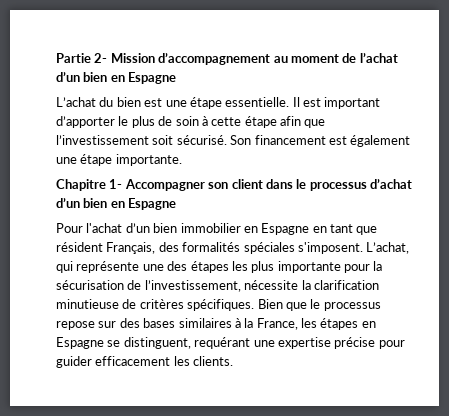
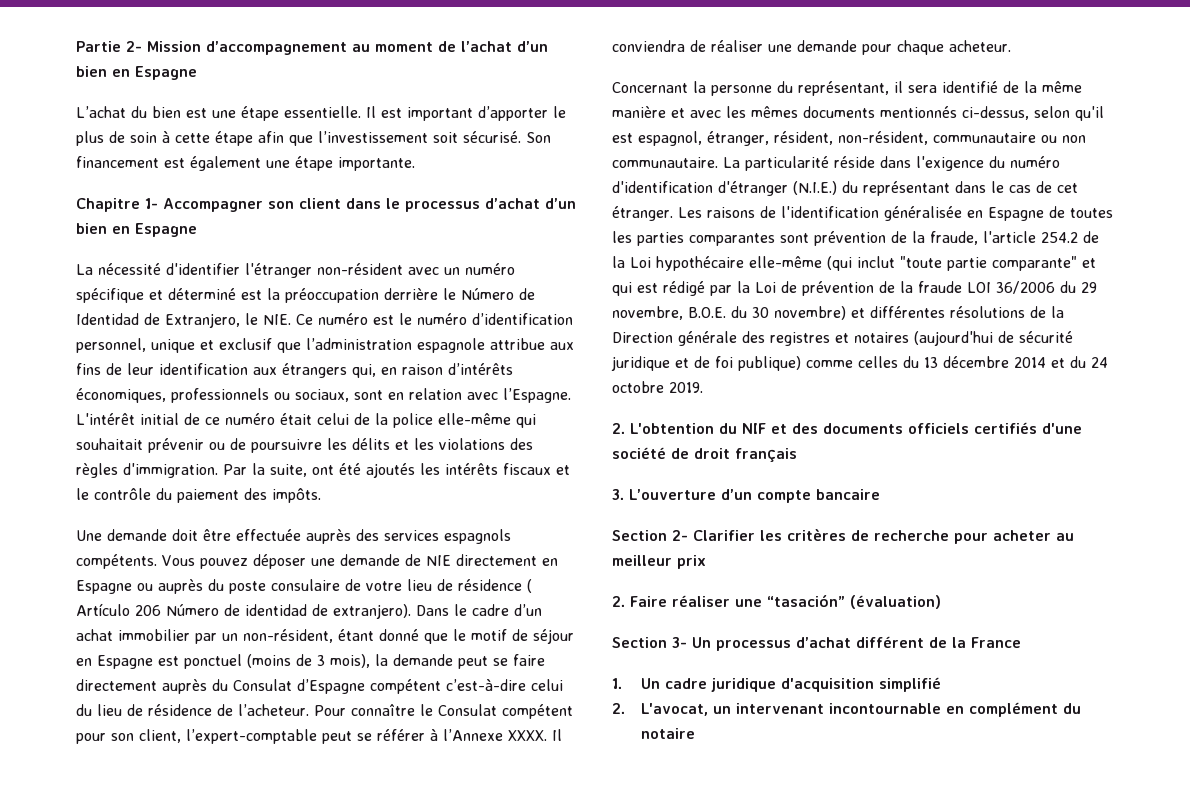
[56,223,378,235] [56,242,410,254] [56,261,383,273] [56,280,379,292] [56,299,381,311] [56,318,376,330] [56,337,405,349] [56,356,234,368] Pour l'achat d’un bien immobilier en Espagne en tant que résident Français, des formalités spéciales s'imposent. L’achat, qui représente une des étapes les plus importante pour la sécurisation de l’investissement, nécessite la clarification minutieuse de critères spécifiques. Bien que le processus repose sur des bases similaires à la France, les étapes en Espagne se distinguent, requérant une expertise précise pour guider efficacement les clients. -> [76,263,515,278] [76,288,535,303] [76,313,573,328] [76,338,574,353] [76,363,513,378] [76,388,571,403] [76,413,536,428] [76,438,533,453] [76,463,570,478] [76,488,321,503] [76,529,511,544] [76,554,558,569] [76,579,532,594] [76,603,542,619] [76,629,574,644] [76,654,545,669] [76,679,563,694] [76,704,573,719] [76,729,562,744] [612,40,1011,55] [612,81,1082,96] [612,106,1104,121] [612,131,1086,146] [612,156,1060,171] [612,181,1078,196] [612,206,1113,221] [612,231,1099,246] [612,256,1096,271] [612,281,1097,296] [612,306,1064,320] [612,331,1073,346] [611,356,1108,371] [612,381,703,393] [612,422,1082,434] [612,447,797,462] [612,489,880,503] [612,529,1074,544] [612,555,706,569] [612,595,941,609] [612,636,1021,651] [612,677,941,692] [612,702,1081,717] [640,728,695,739] La nécessité d'identifier l'étranger non-résident avec un numéro spécifique et déterminé est la préoccupation derrière le Número de Identidad de Extranjero, le NIE. Ce numéro est le numéro d’identification personnel, unique et exclusif que l’administration espagnole attribue aux fins de leur identification aux étrangers qui, en raison d’intérêts économiques, professionnels ou sociaux, sont en relation avec l’Espagne. L'intérêt initial de ce numéro était celui de la police elle-même qui souhaitait prévenir ou de poursuivre les délits et les violations des règles d'immigration. Par la suite, ont été ajoutés les intérêts fiscaux et le contrôle du paiement des impôts. // Une demande doit être effectuée auprès des services espagnols compétents. Vous pouvez déposer une demande de NIE directement en Espagne ou auprès du poste consulaire de votre lieu de résidence ( Artículo 206 Número de identidad de extranjero). Dans le cadre d’un achat immobilier par un non-résident, étant donné que le motif de séjour en Espagne est ponctuel (moins de 3 mois), la demande peut se faire directement auprès du Consulat d’Espagne compétent c’est-à-dire celui du lieu de résidence de l’acheteur. Pour connaître le Consulat compétent pour son client, l’expert-comptable peut se référer à l’Annexe XXXX. Il conviendra de réaliser une demande pour chaque acheteur. // Concernant la personne du représentant, il sera identifié de la même manière et avec les mêmes documents mentionnés ci-dessus, selon qu'il est espagnol, étranger, résident, non-résident, communautaire ou non communautaire. La particularité réside dans l'exigence du numéro d'identification d'étranger (N.I.E.) du représentant dans le cas de cet étranger. Les raisons de l'identification généralisée en Espagne de toutes les parties comparantes sont prévention de la fraude, l'article 254.2 de la Loi hypothécaire elle-même (qui inclut "toute partie comparante" et qui est rédigé par la Loi de prévention de la fraude LOI 36/2006 du 29 novembre, B.O.E. du 30 novembre) et différentes résolutions de la Direction générale des registres et notaires (aujourd'hui de sécurité juridique et de foi publique) comme celles du 13 décembre 2014 et du 24 octobre 2019. // 2. L'obtention du NIF et des documents officiels certifiés d'une société de droit français // 3. L’ouverture d’un compte bancaire // Section 2- Clarifier les critères de recherche pour acheter au meilleur prix // 2. Faire réaliser une “tasación” (évaluation) // Section 3- Un processus d’achat différent de la France // 1. Un cadre juridique d'acquisition simplifié // 2. L'avocat, un intervenant incontournable en complément du notaire

